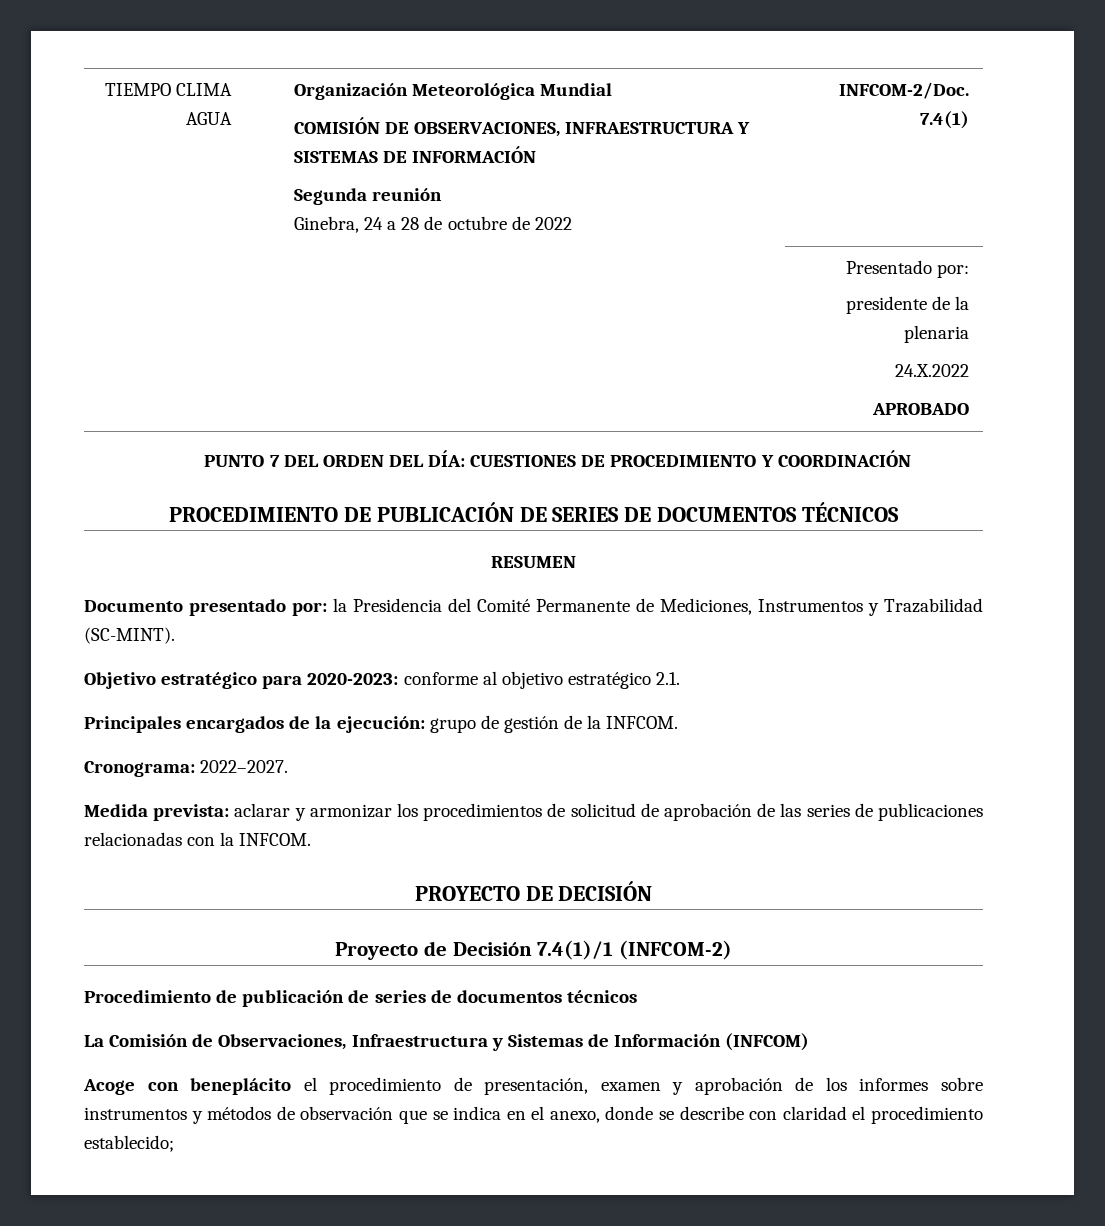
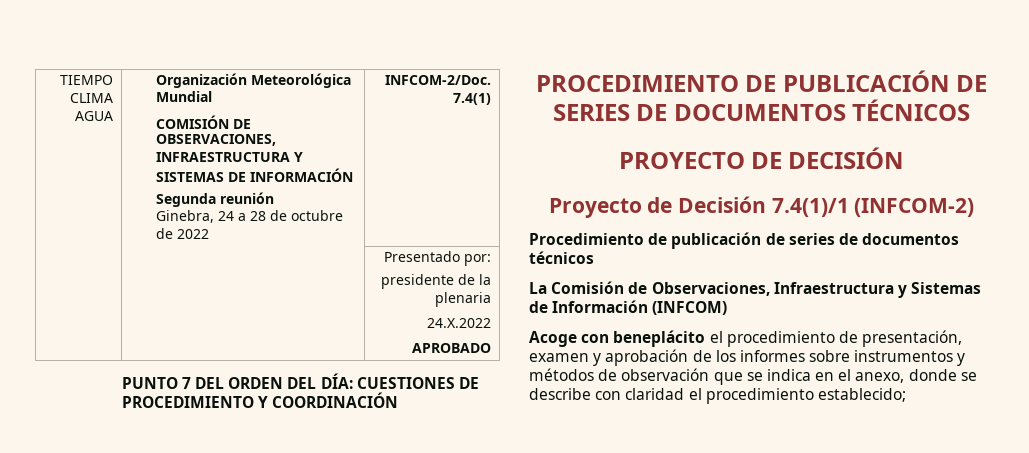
[491,556,576,568] [84,598,983,616] [84,627,175,644] [84,671,681,689] [84,715,679,733] [84,760,289,777] [84,803,984,821] [84,832,312,846] // RESUMEN // Documento presentado por: la Presidencia del Comité Permanente de Mediciones, Instrumentos y Trazabilidad (SC-MINT). // Objetivo estratégico para 2020-2023: conforme al objetivo estratégico 2.1. // Principales encargados de la ejecución: grupo de gestión de la INFCOM. // Cronograma: 2022–2027. // Medida prevista: aclarar y armonizar los procedimientos de solicitud de aprobación de las series de publicaciones relacionadas con la INFCOM. -> (971, 110) none

